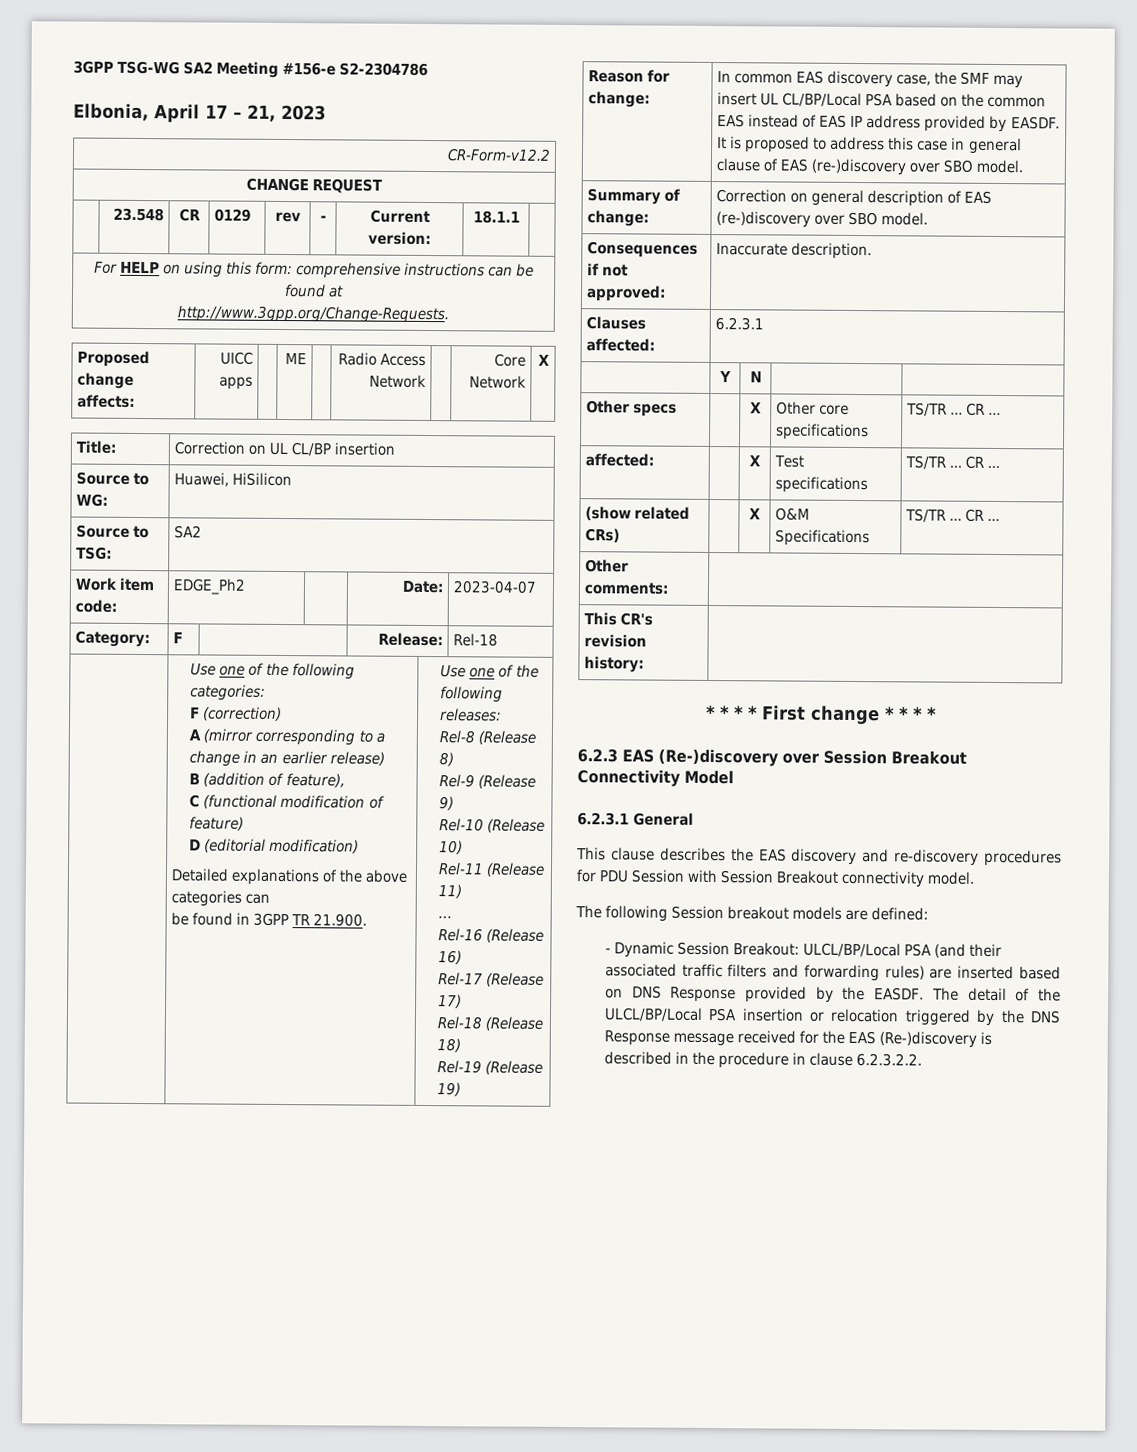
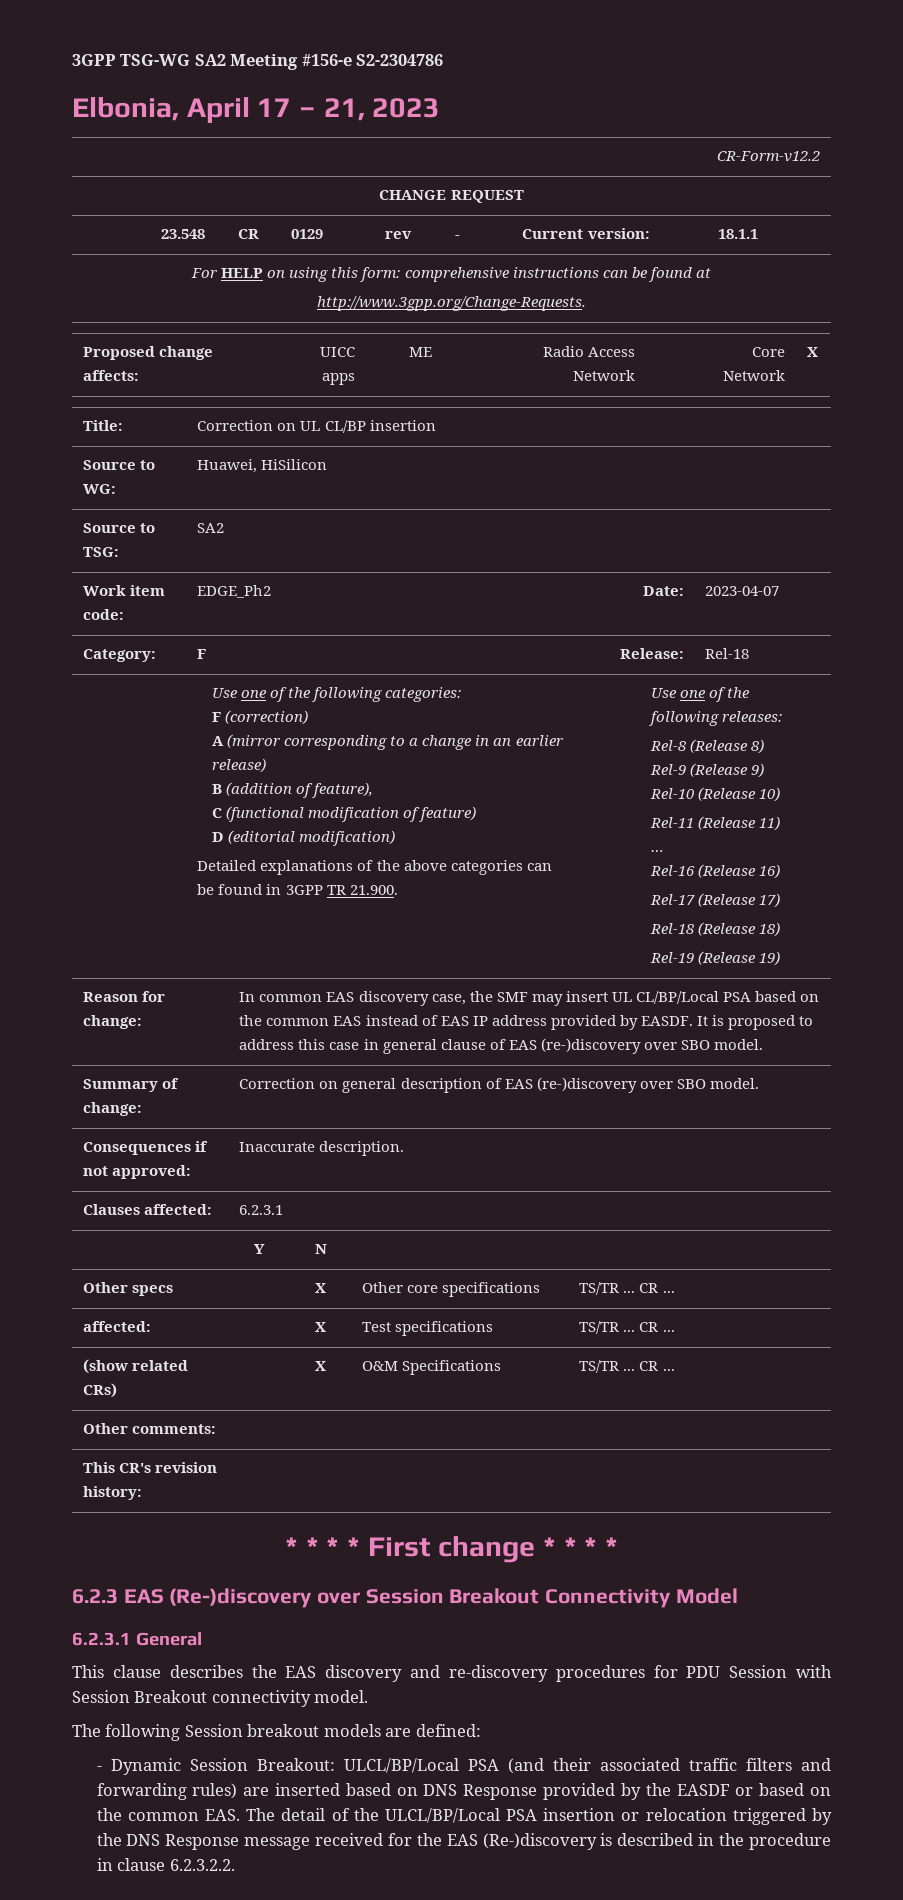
[874,987,925,1001] EASDF. -> [676,1783,832,1796] [96,1808,240,1821] EASDF or based on the common EAS.

